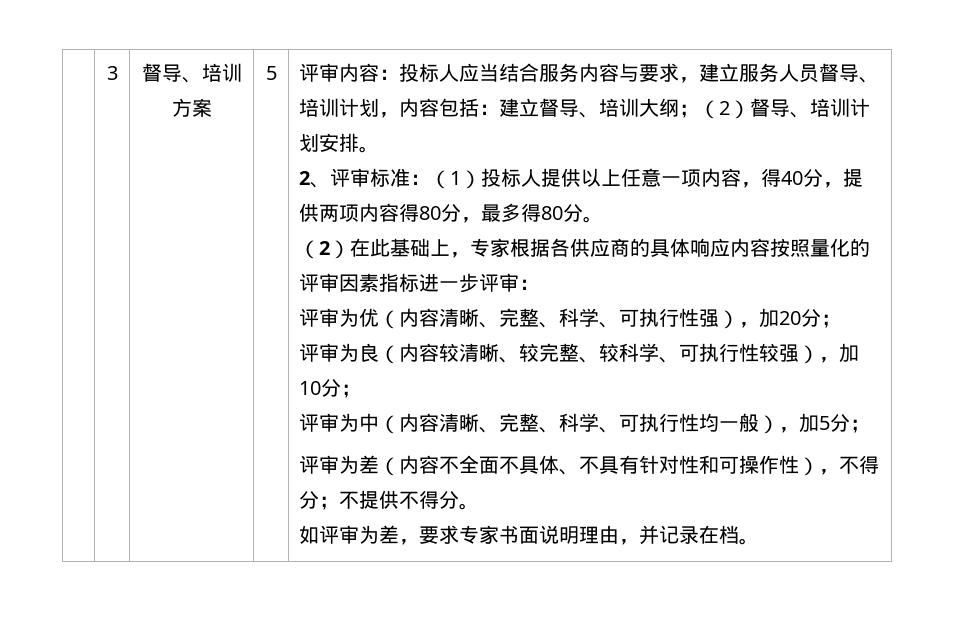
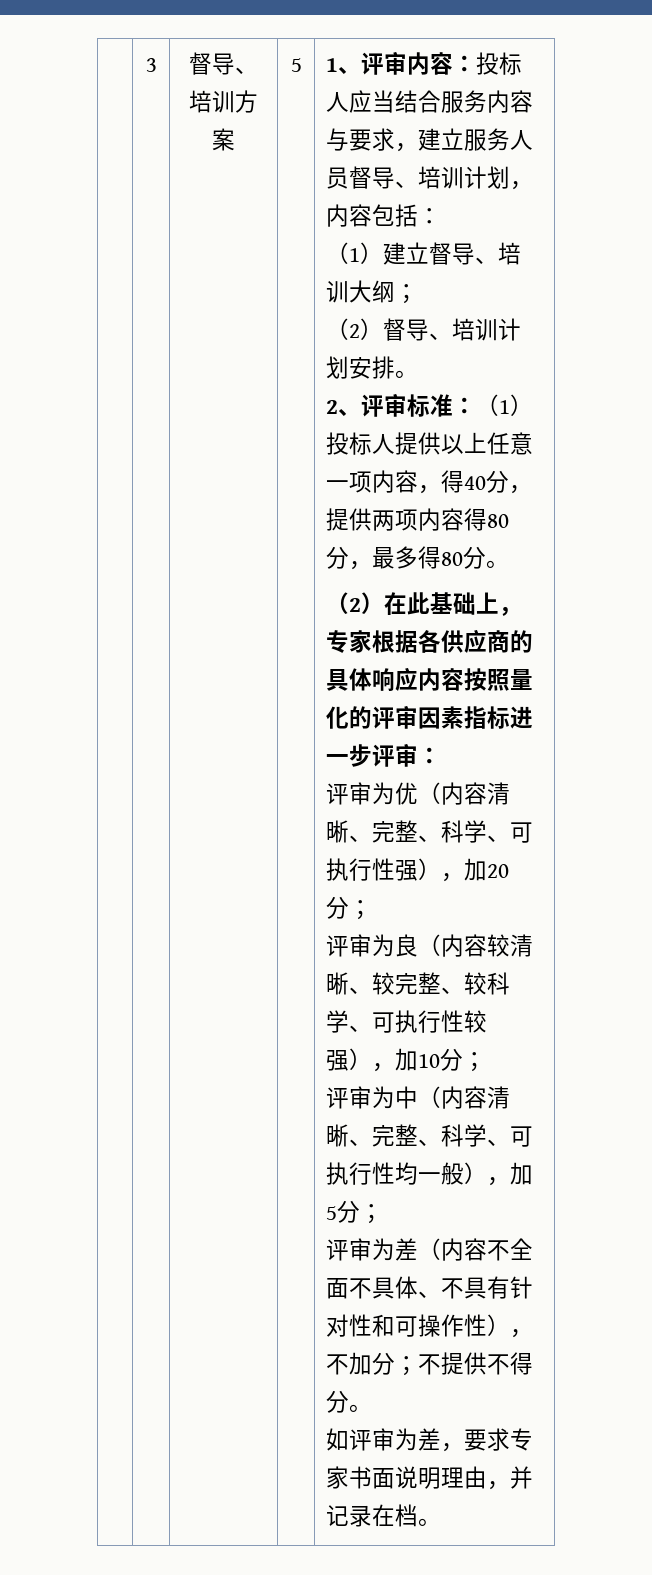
(277, 73) none -> [326,58,362,74] 1、
(500, 109) none -> [326,242,384,264] // （1）
(700, 111) none -> (419, 294) //
[859,455,880,474] 得 -> [349,1352,373,1375] 加

